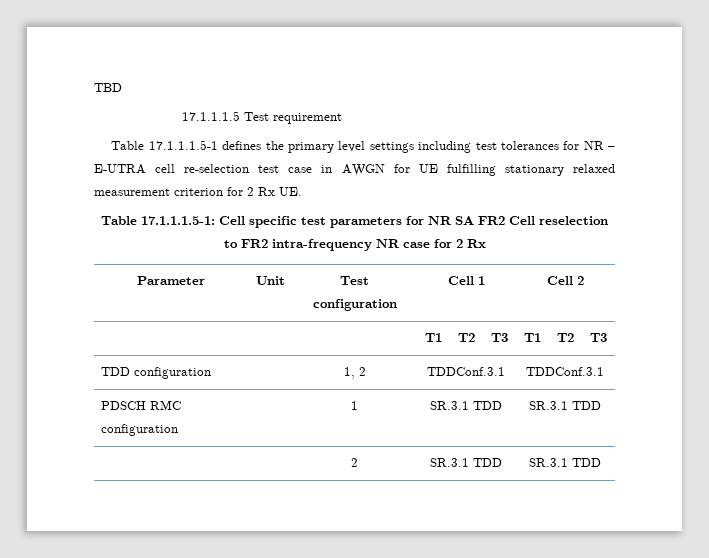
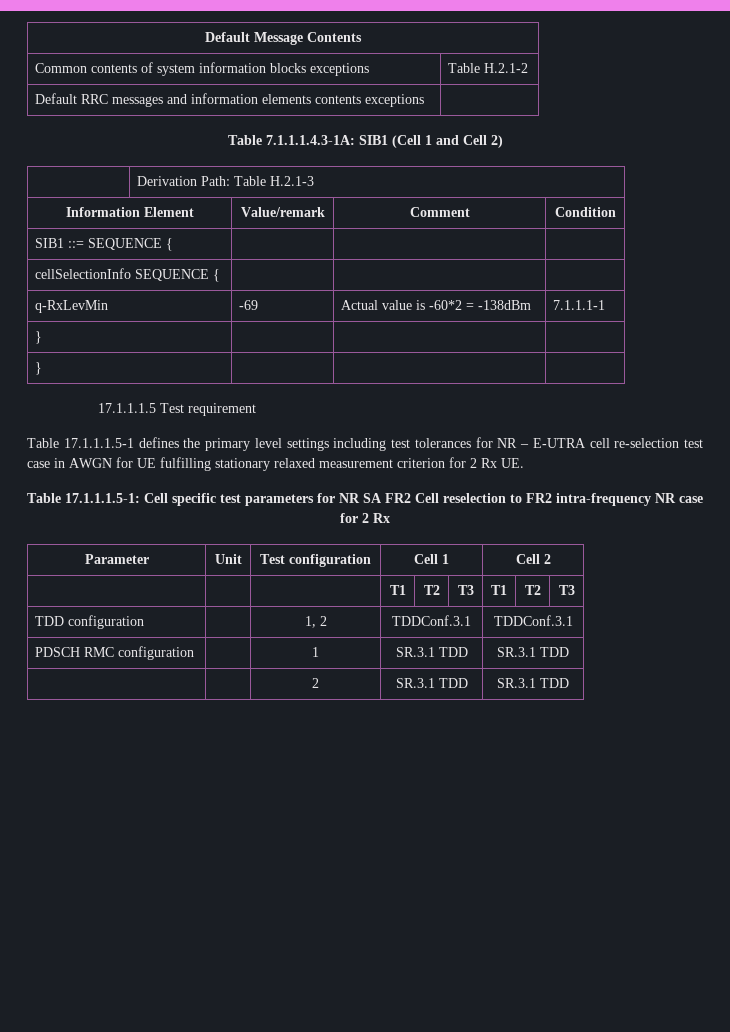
[94,83,122,92] TBD -> [205,32,362,45] [35,62,370,76] [448,63,529,73] [35,93,425,107] [227,135,503,148] [137,176,315,186] [65,207,194,217] [240,207,325,217] [409,207,470,217] [554,207,616,217] [35,238,174,251] [35,268,221,282] [35,300,109,313] [239,300,259,310] [341,300,532,310] [553,300,606,310] [35,331,43,344] [35,362,43,375] Default Message Contents // Common contents of system information blocks exceptions | Table H.2.1-2 // Default RRC messages and information elements contents exceptions | // Table 7.1.1.1.4.3-1A: SIB1 (Cell 1 and Cell 2) // | Derivation Path: Table H.2.1-3 // Information Element | Value/remark | Comment | Condition // SIB1 ::= SEQUENCE { | | | // cellSelectionInfo SEQUENCE { | | | // q-RxLevMin | -69 | Actual value is -60*2 = -138dBm | 7.1.1.1-1 // } | | | // } | | |

